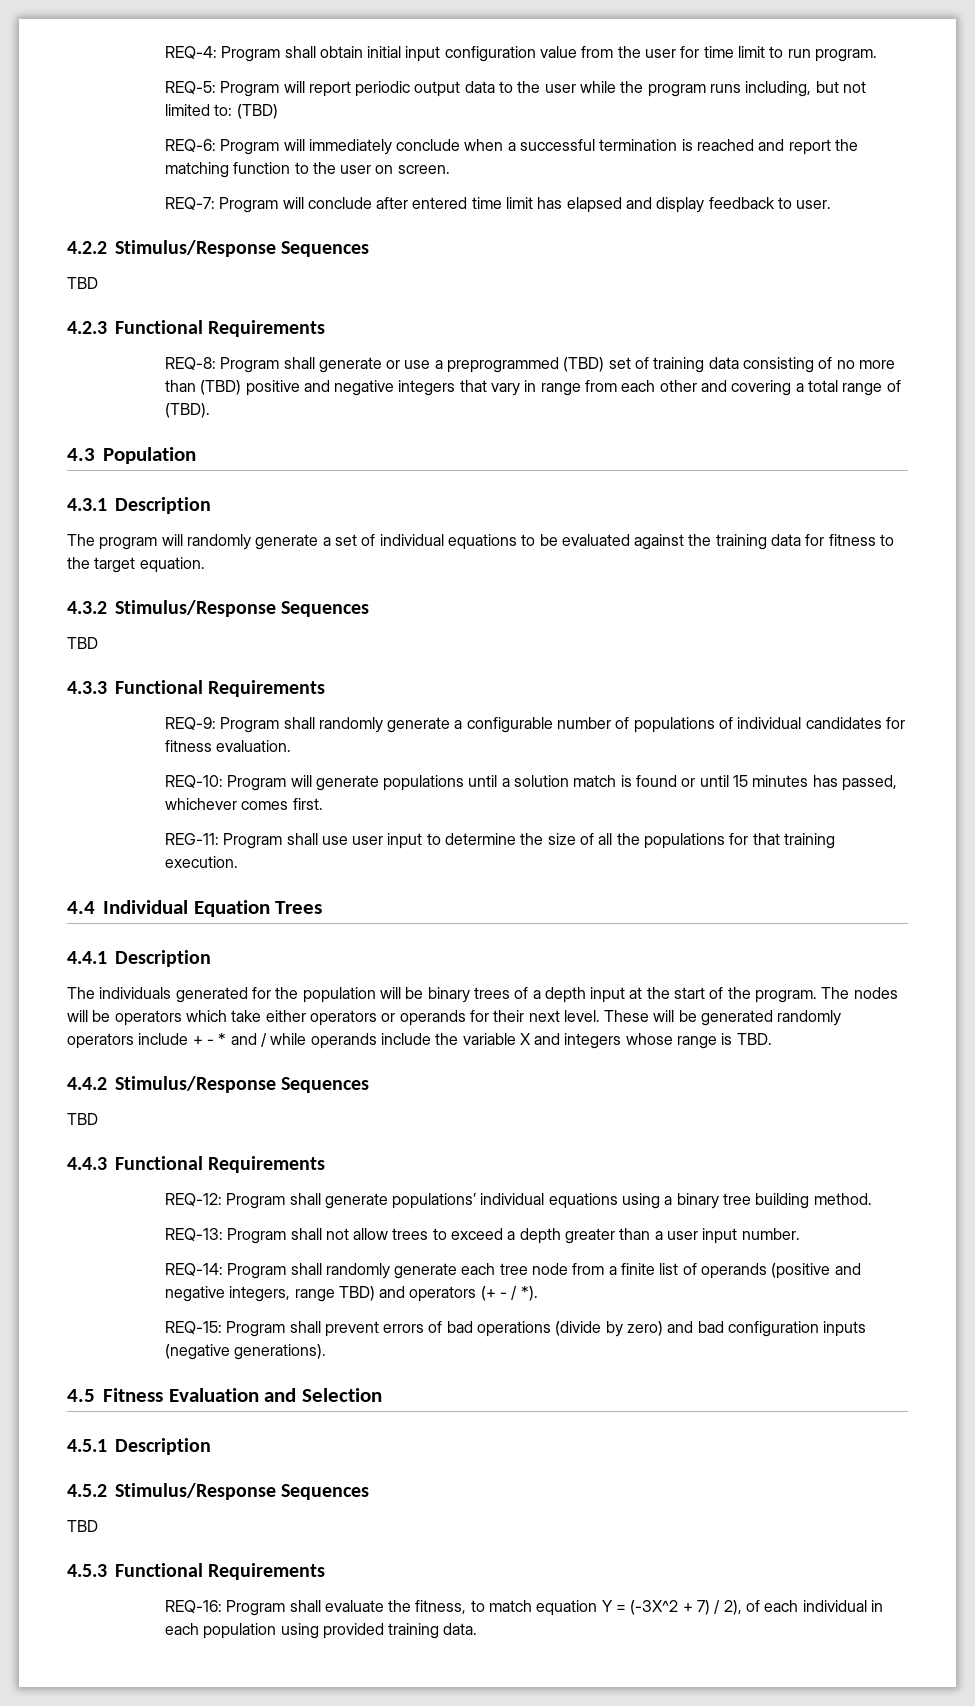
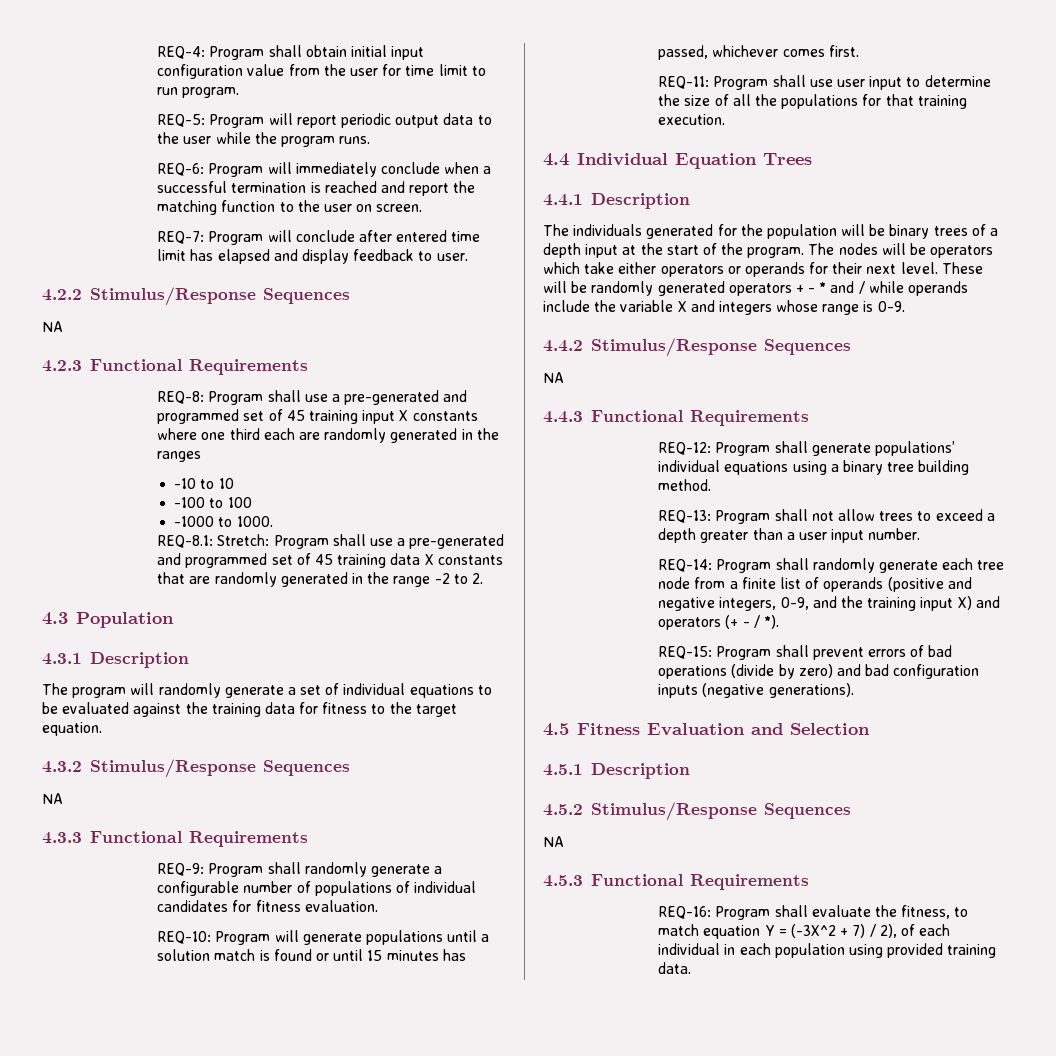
[710,81,867,97] [164,104,278,119] runs including, but not limited to: (TBD) -> [339,136,371,144] runs.
[67,277,98,289] TBD -> [42,321,63,332] NA
[318,357,896,373] [164,380,901,396] [164,403,210,418] generate or use a preprogrammed (TBD) set of training data consisting of no more than (TBD) positive and negative integers that vary in range from each other and covering a total range of (TBD). -> [304,390,468,405] [157,409,478,424] [157,428,499,443] [157,451,202,462] [174,478,234,489] [174,497,252,508] [174,516,273,527] [157,534,505,549] [157,553,503,568] [157,572,483,587] use a pre-generated and programmed set of 45 training input X constants where one third each are randomly generated in the ranges // -10 to 10 // -100 to 100 // -1000 to 1000. // REQ-8.1: Stretch: Program shall use a pre-generated and programmed set of 45 training data X constants that are randomly generated in the range -2 to 2.
[67,637,98,649] TBD -> [42,793,63,804] NA
[164,833,219,845] REG-11: -> [658,76,710,89] REQ-11:
[701,1010,842,1026] [67,1033,189,1049] generated randomly operators include -> [591,281,792,296] randomly generated operators
[736,1033,772,1045] TBD. -> [877,301,905,312] 0-9.
[67,1113,98,1125] TBD -> [543,372,564,383] NA
[294,1286,375,1302] range TBD) -> [780,596,972,611] 0-9, and the training input X)
[67,1520,98,1532] TBD -> [543,836,564,847] NA

